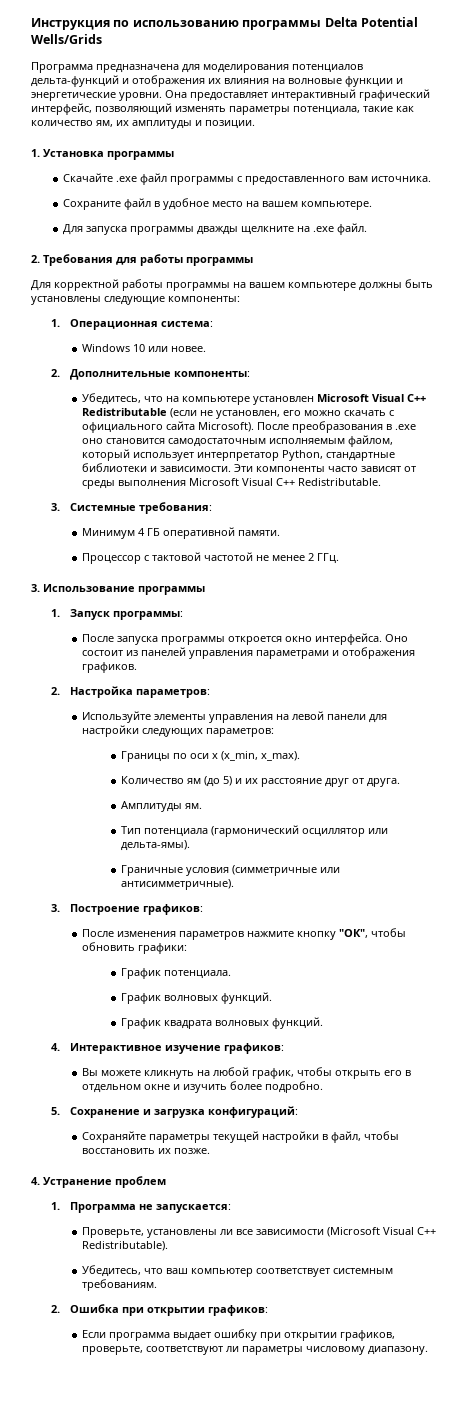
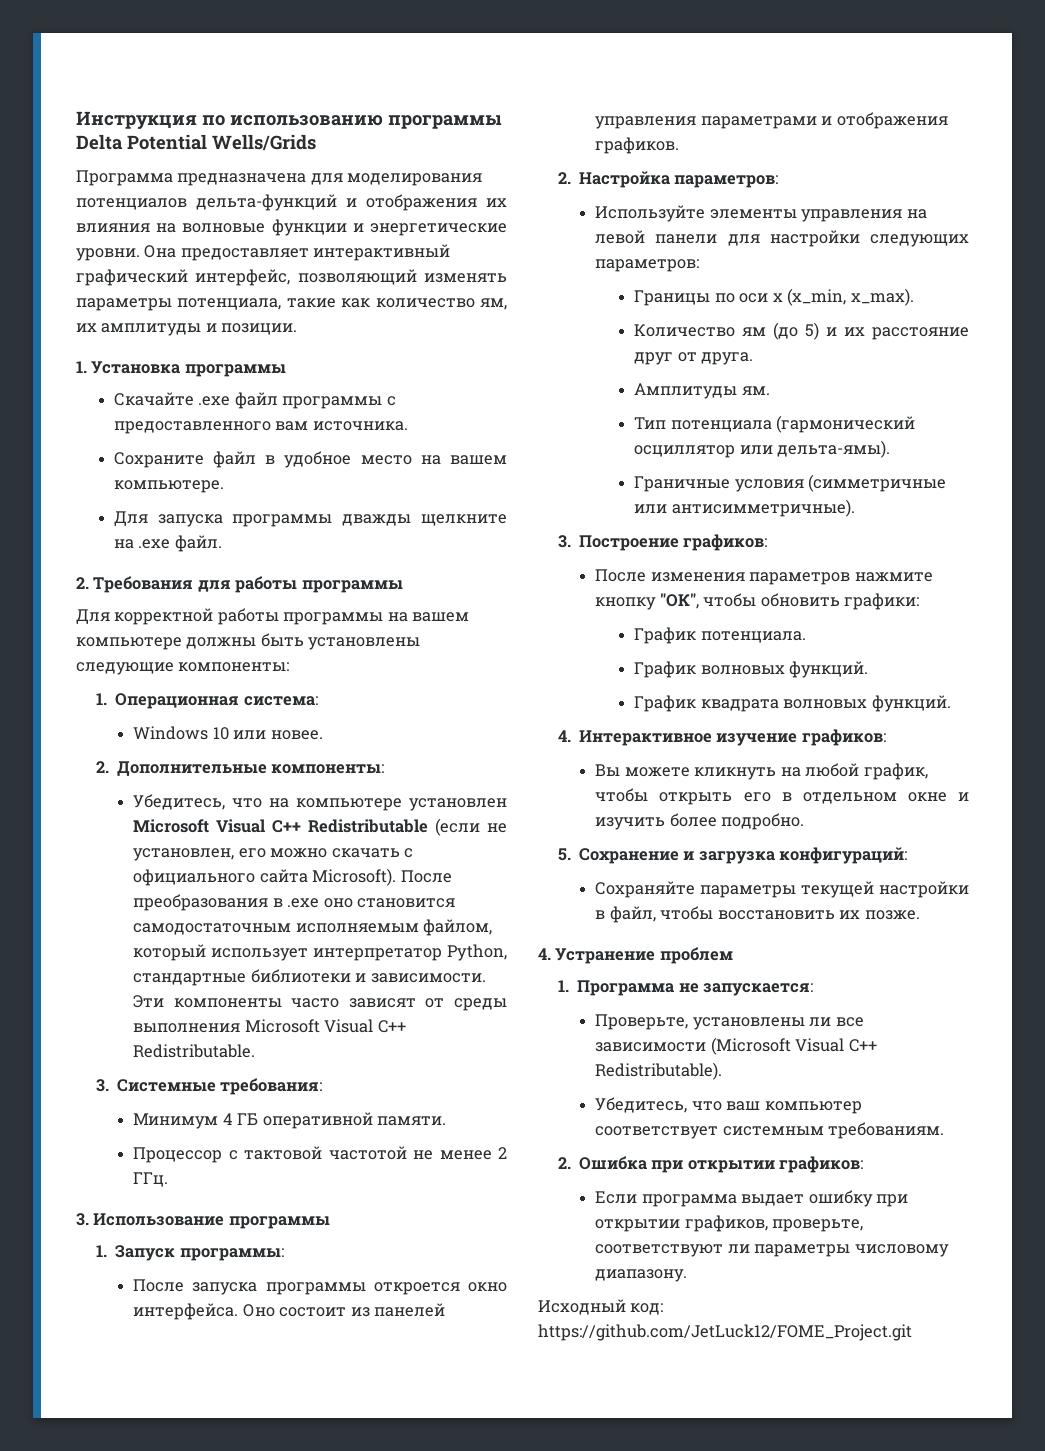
(429, 1350) none -> [538,1299,664,1315] [538,1324,912,1341] // Исходный код: https://github.com/JetLuck12/FOME_Project.git

